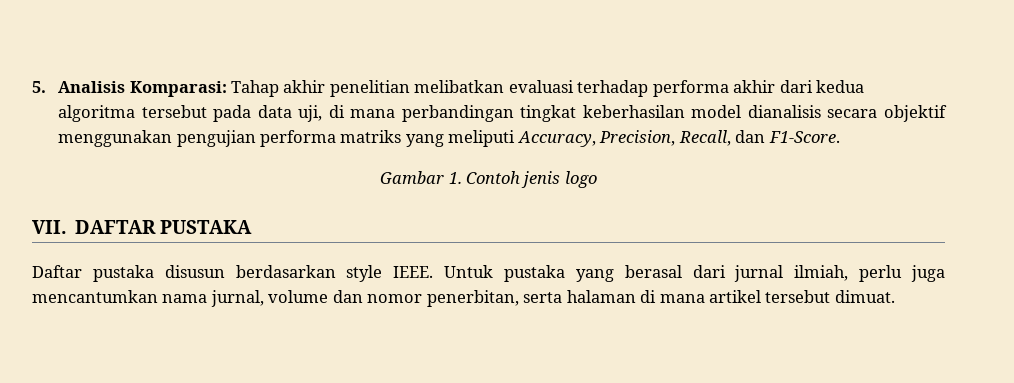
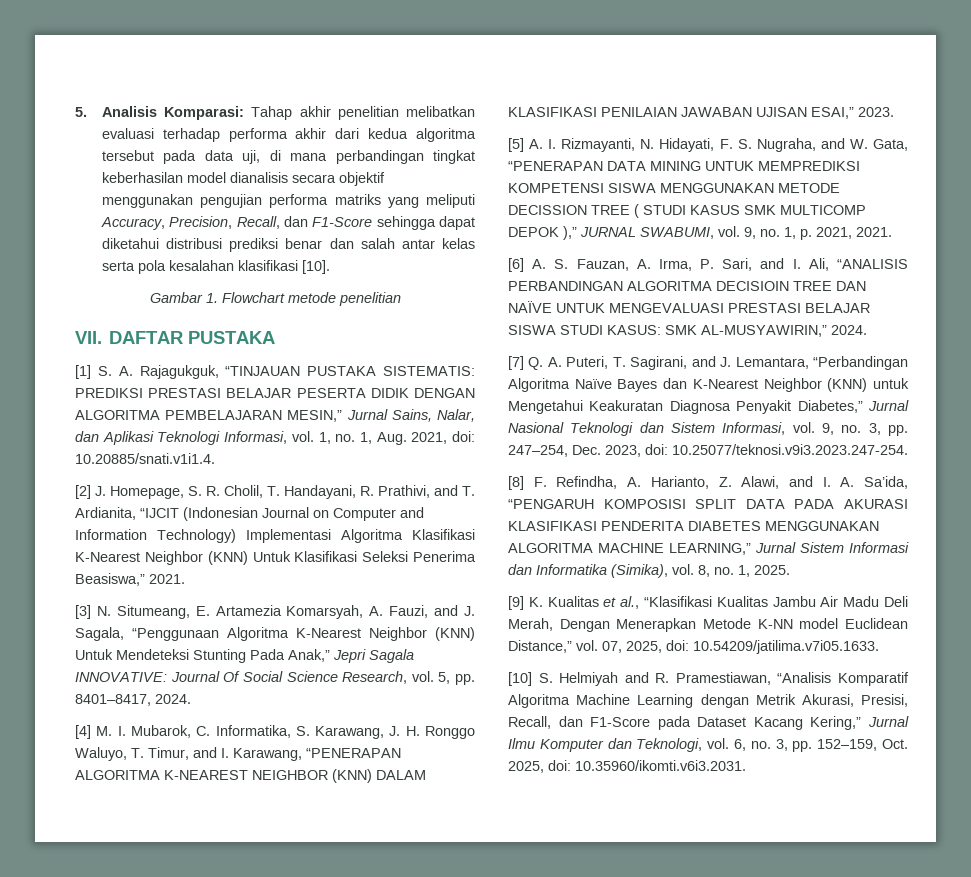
[768,131,840,143] F1-Score. -> [312,216,476,230] [101,238,475,252] [101,260,330,274] F1-Score sehingga dapat diketahui distribusi prediksi benar dan salah antar kelas serta pola kesalahan klasifikasi [10].
[466,171,597,188] Contoh jenis logo -> [221,292,401,306] Flowchart metode penelitian
[32,265,946,282] [32,290,895,307] Daftar pustaka disusun berdasarkan style IEEE. Untuk pustaka yang berasal dari jurnal ilmiah, perlu juga mencantumkan nama jurnal, volume dan nomor penerbitan, serta halaman di mana artikel tersebut dimuat. -> [75,365,475,379] [75,388,475,398] [75,409,475,422] [75,431,475,445] [75,453,215,464] [75,485,475,499] [75,507,424,521] [75,529,475,543] [75,551,476,565] [75,573,185,586] [75,605,476,619] [75,627,475,641] [75,649,414,663] [75,671,475,685] [75,694,191,706] [75,725,476,739] [75,747,401,761] [75,769,426,783] [508,107,894,119] [508,138,908,152] [508,161,860,171] [508,183,840,193] [508,204,866,218] [508,226,892,240] [508,258,908,272] [508,281,866,291] [508,301,870,313] [508,325,867,337] [508,356,908,370] [508,378,909,392] [508,400,909,414] [508,422,908,436] [508,444,908,457] [508,476,908,490] [508,499,908,509] [508,521,879,531] [508,542,909,555] [508,564,790,578] [508,596,908,610] [508,618,908,632] [508,640,879,654] [508,672,909,686] [508,694,908,708] [508,716,909,730] [508,738,909,752] [508,760,746,773] [1] S. A. Rajagukguk, “TINJAUAN PUSTAKA SISTEMATIS: PREDIKSI PRESTASI BELAJAR PESERTA DIDIK DENGAN ALGORITMA PEMBELAJARAN MESIN,” Jurnal Sains, Nalar, dan Aplikasi Teknologi Informasi, vol. 1, no. 1, Aug. 2021, doi: 10.20885/snati.v1i1.4. // [2] J. Homepage, S. R. Cholil, T. Handayani, R. Prathivi, and T. Ardianita, “IJCIT (Indonesian Journal on Computer and Information Technology) Implementasi Algoritma Klasifikasi K-Nearest Neighbor (KNN) Untuk Klasifikasi Seleksi Penerima Beasiswa,” 2021. // [3] N. Situmeang, E. Artamezia Komarsyah, A. Fauzi, and J. Sagala, “Penggunaan Algoritma K-Nearest Neighbor (KNN) Untuk Mendeteksi Stunting Pada Anak,” Jepri Sagala INNOVATIVE: Journal Of Social Science Research, vol. 5, pp. 8401–8417, 2024. // [4] M. I. Mubarok, C. Informatika, S. Karawang, J. H. Ronggo Waluyo, T. Timur, and I. Karawang, “PENERAPAN ALGORITMA K-NEAREST NEIGHBOR (KNN) DALAM KLASIFIKASI PENILAIAN JAWABAN UJISAN ESAI,” 2023. // [5] A. I. Rizmayanti, N. Hidayati, F. S. Nugraha, and W. Gata, “PENERAPAN DATA MINING UNTUK MEMPREDIKSI KOMPETENSI SISWA MENGGUNAKAN METODE DECISSION TREE ( STUDI KASUS SMK MULTICOMP DEPOK ),” JURNAL SWABUMI, vol. 9, no. 1, p. 2021, 2021. // [6] A. S. Fauzan, A. Irma, P. Sari, and I. Ali, “ANALISIS PERBANDINGAN ALGORITMA DECISIOIN TREE DAN NAÏVE UNTUK MENGEVALUASI PRESTASI BELAJAR SISWA STUDI KASUS: SMK AL-MUSYAWIRIN,” 2024. // [7] Q. A. Puteri, T. Sagirani, and J. Lemantara, “Perbandingan Algoritma Naïve Bayes dan K-Nearest Neighbor (KNN) untuk Mengetahui Keakuratan Diagnosa Penyakit Diabetes,” Jurnal Nasional Teknologi dan Sistem Informasi, vol. 9, no. 3, pp. 247–254, Dec. 2023, doi: 10.25077/teknosi.v9i3.2023.247-254. // [8] F. Refindha, A. Harianto, Z. Alawi, and I. A. Sa’ida, “PENGARUH KOMPOSISI SPLIT DATA PADA AKURASI KLASIFIKASI PENDERITA DIABETES MENGGUNAKAN ALGORITMA MACHINE LEARNING,” Jurnal Sistem Informasi dan Informatika (Simika), vol. 8, no. 1, 2025. // [9] K. Kualitas et al., “Klasifikasi Kualitas Jambu Air Madu Deli Merah, Dengan Menerapkan Metode K-NN model Euclidean Distance,” vol. 07, 2025, doi: 10.54209/jatilima.v7i05.1633. // [10] S. Helmiyah and R. Pramestiawan, “Analisis Komparatif Algoritma Machine Learning dengan Metrik Akurasi, Presisi, Recall, dan F1-Score pada Dataset Kacang Kering,” Jurnal Ilmu Komputer dan Teknologi, vol. 6, no. 3, pp. 152–159, Oct. 2025, doi: 10.35960/ikomti.v6i3.2031.

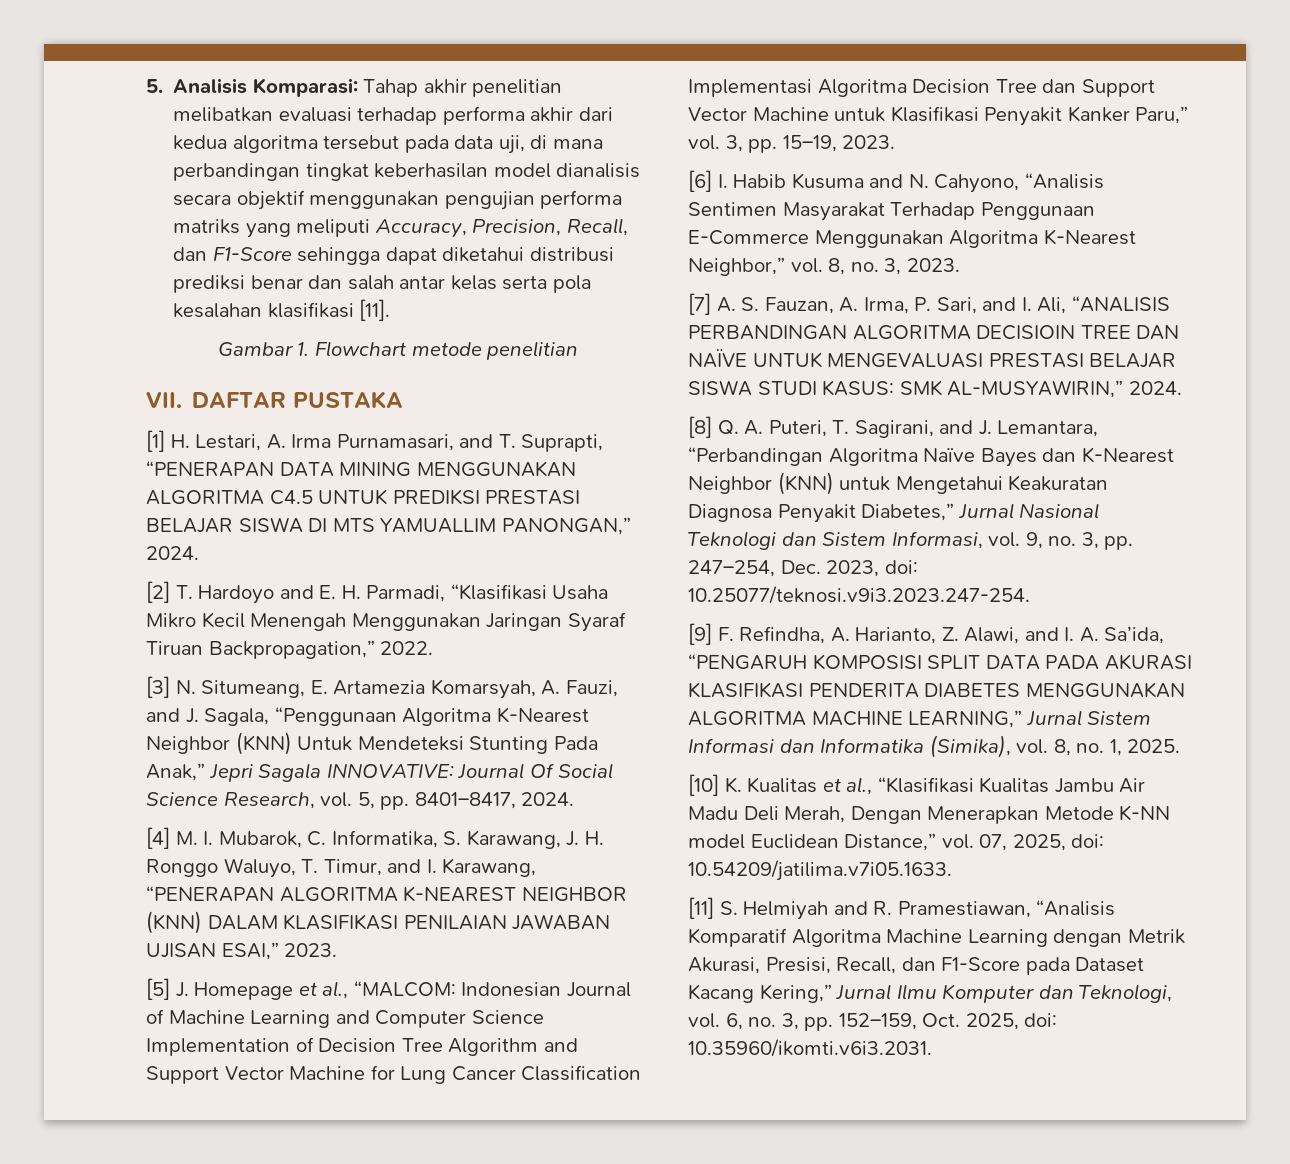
[301,260,330,274] [10]. -> [359,299,391,321] [11].
[97,365,475,379] [75,388,475,398] [75,409,475,422] [75,431,475,445] [75,453,215,464] [75,485,475,499] [75,507,424,521] [75,529,475,543] [75,551,476,565] [75,573,185,586] S. A. Rajagukguk, “TINJAUAN PUSTAKA SISTEMATIS: PREDIKSI PRESTASI BELAJAR PESERTA DIDIK DENGAN ALGORITMA PEMBELAJARAN MESIN,” Jurnal Sains, Nalar, dan Aplikasi Teknologi Informasi, vol. 1, no. 1, Aug. 2021, doi: 10.20885/snati.v1i1.4. // [2] J. Homepage, S. R. Cholil, T. Handayani, R. Prathivi, and T. Ardianita, “IJCIT (Indonesian Journal on Computer and Information Technology) Implementasi Algoritma Klasifikasi K-Nearest Neighbor (KNN) Untuk Klasifikasi Seleksi Penerima Beasiswa,” 2021. -> [170,434,604,452] [146,461,576,477] [146,489,581,505] [146,517,631,535] [146,546,199,560] [146,581,609,604] [146,612,626,632] [146,640,434,659] H. Lestari, A. Irma Purnamasari, and T. Suprapti, “PENERAPAN DATA MINING MENGGUNAKAN ALGORITMA C4.5 UNTUK PREDIKSI PRESTASI BELAJAR SISWA DI MTS YAMUALLIM PANONGAN,” 2024. // [2] T. Hardoyo and E. H. Parmadi, “Klasifikasi Usaha Mikro Kecil Menengah Menggunakan Jaringan Syaraf Tiruan Backpropagation,” 2022.
[529,138,908,152] [508,161,860,171] [508,183,840,193] [508,204,866,218] [508,226,892,240] [508,258,524,272] A. I. Rizmayanti, N. Hidayati, F. S. Nugraha, and W. Gata, “PENERAPAN DATA MINING UNTUK MEMPREDIKSI KOMPETENSI SISWA MENGGUNAKAN METODE DECISSION TREE ( STUDI KASUS SMK MULTICOMP DEPOK ),” JURNAL SWABUMI, vol. 9, no. 1, p. 2021, 2021. // [6] -> [175,981,631,1000] [146,1009,544,1028] [146,1037,578,1056] [146,1065,642,1084] [688,79,1155,97] [688,106,1189,126] [688,135,896,153] [688,170,1104,193] [688,202,1095,221] [688,229,1136,248] [688,257,960,276] [688,293,711,315] J. Homepage et al., “MALCOM: Indonesian Journal of Machine Learning and Computer Science Implementation of Decision Tree Algorithm and Support Vector Machine for Lung Cancer Classification Implementasi Algoritma Decision Tree dan Support Vector Machine untuk Klasifikasi Penyakit Kanker Paru,” vol. 3, pp. 15–19, 2023. // [6] I. Habib Kusuma and N. Cahyono, “Analisis Sentimen Masyarakat Terhadap Penggunaan E-Commerce Menggunakan Algoritma K-Nearest Neighbor,” vol. 8, no. 3, 2023. // [7]
[508,356,524,370] [7] -> [688,416,712,438] [8]
[508,476,524,490] [8] -> [688,623,712,645] [9]
[508,596,524,610] [9] -> [688,774,719,796] [10]
[508,672,532,686] [10] -> [688,897,714,919] [11]

